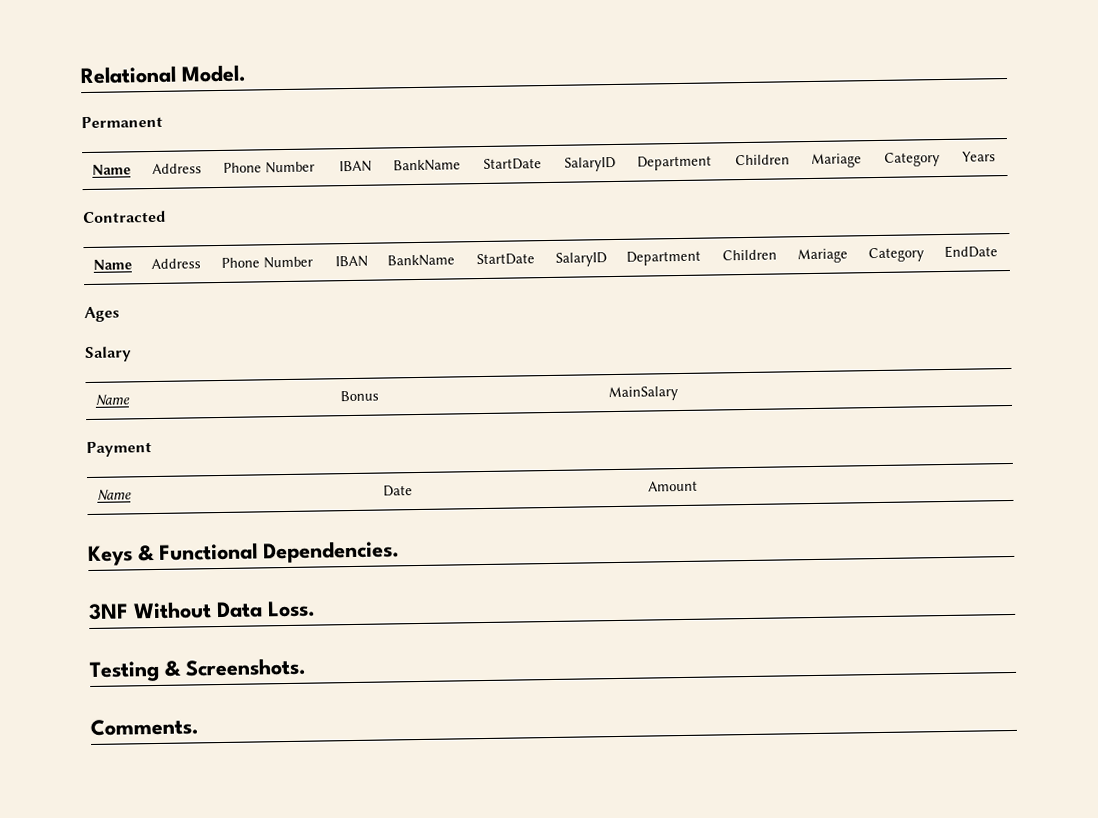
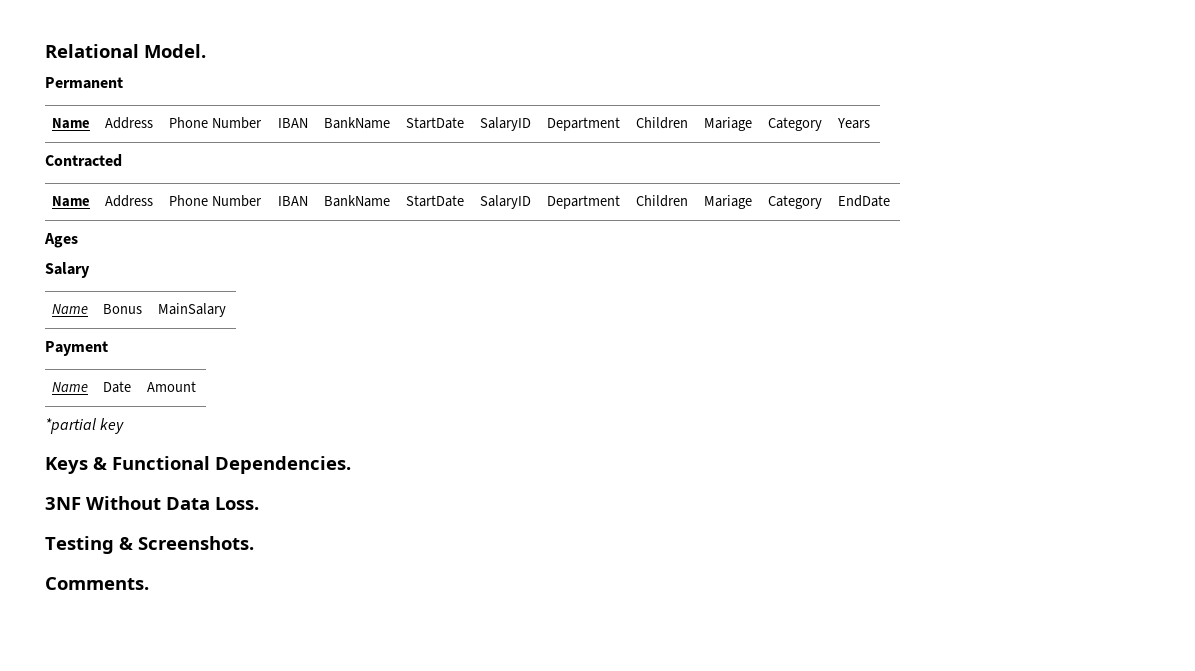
(698, 486) none -> [45,418,125,434] // *partial key

